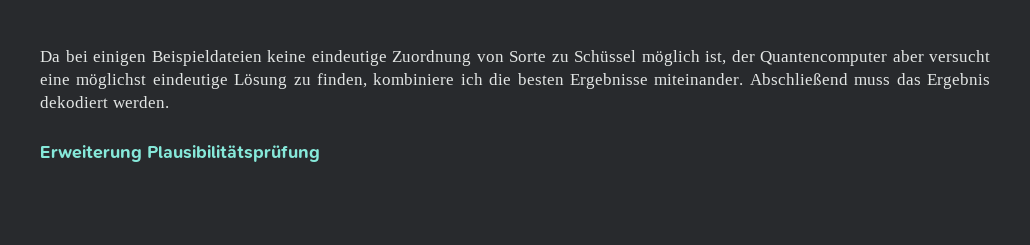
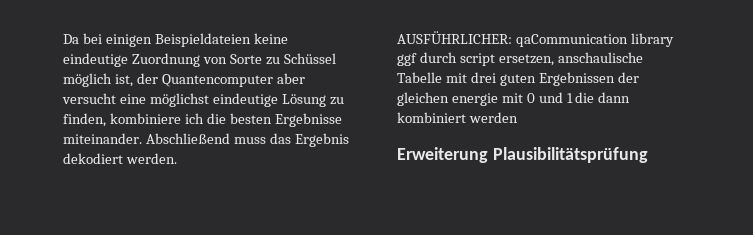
(169, 102) none -> [397,31,674,47] [397,52,643,66] [397,72,639,86] [397,92,631,106] [397,112,518,123] // AUSFÜHRLICHER: qaCommunication library ggf durch script ersetzen, anschaulische Tabelle mit drei guten Ergebnissen der gleichen energie mit 0 und 1 die dann kombiniert werden

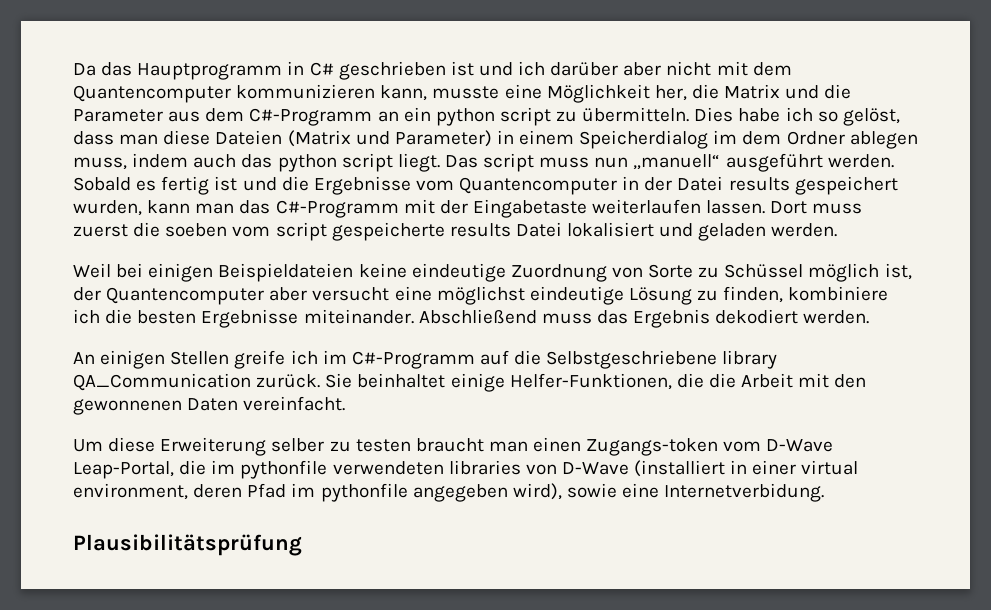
(79, 39) none -> [101,61,792,80] [73,84,852,103] [73,107,900,126] [73,130,918,149] [73,153,894,172] [73,176,898,195] [73,199,863,218] [73,222,838,241] [73,263,111,278] das Hauptprogramm in C# geschrieben ist und ich darüber aber nicht mit dem Quantencomputer kommunizieren kann, musste eine Möglichkeit her, die Matrix und die Parameter aus dem C#-Programm an ein python script zu übermitteln. Dies habe ich so gelöst, dass man diese Dateien (Matrix und Parameter) in einem Speicherdialog im dem Ordner ablegen muss, indem auch das python script liegt. Das script muss nun „manuell“ ausgeführt werden. Sobald es fertig ist und die Ergebnisse vom Quantencomputer in der Datei results gespeichert wurden, kann man das C#-Programm mit der Eingabetaste weiterlaufen lassen. Dort muss zuerst die soeben vom script gespeicherte results Datei lokalisiert und geladen werden. // Weil
[397,31,674,47] [397,52,643,66] [397,72,639,86] [397,92,631,106] [397,112,518,123] [397,147,488,163] AUSFÜHRLICHER: qaCommunication library ggf durch script ersetzen, anschaulische Tabelle mit drei guten Ergebnissen der gleichen energie mit 0 und 1 die dann kombiniert werden // Erweiterung -> [73,350,778,369] [73,373,867,392] [73,396,346,415] [73,437,834,456] [73,460,859,479] [73,483,825,502] An einigen Stellen greife ich im C#-Programm auf die Selbstgeschriebene library QA_Communication zurück. Sie beinhaltet einige Helfer-Funktionen, die die Arbeit mit den gewonnenen Daten vereinfacht. // Um diese Erweiterung selber zu testen braucht man einen Zugangs-token vom D-Wave Leap-Portal, die im pythonfile verwendeten libraries von D-Wave (installiert in einer virtual environment, deren Pfad im pythonfile angegeben wird), sowie eine Internetverbidung. //

